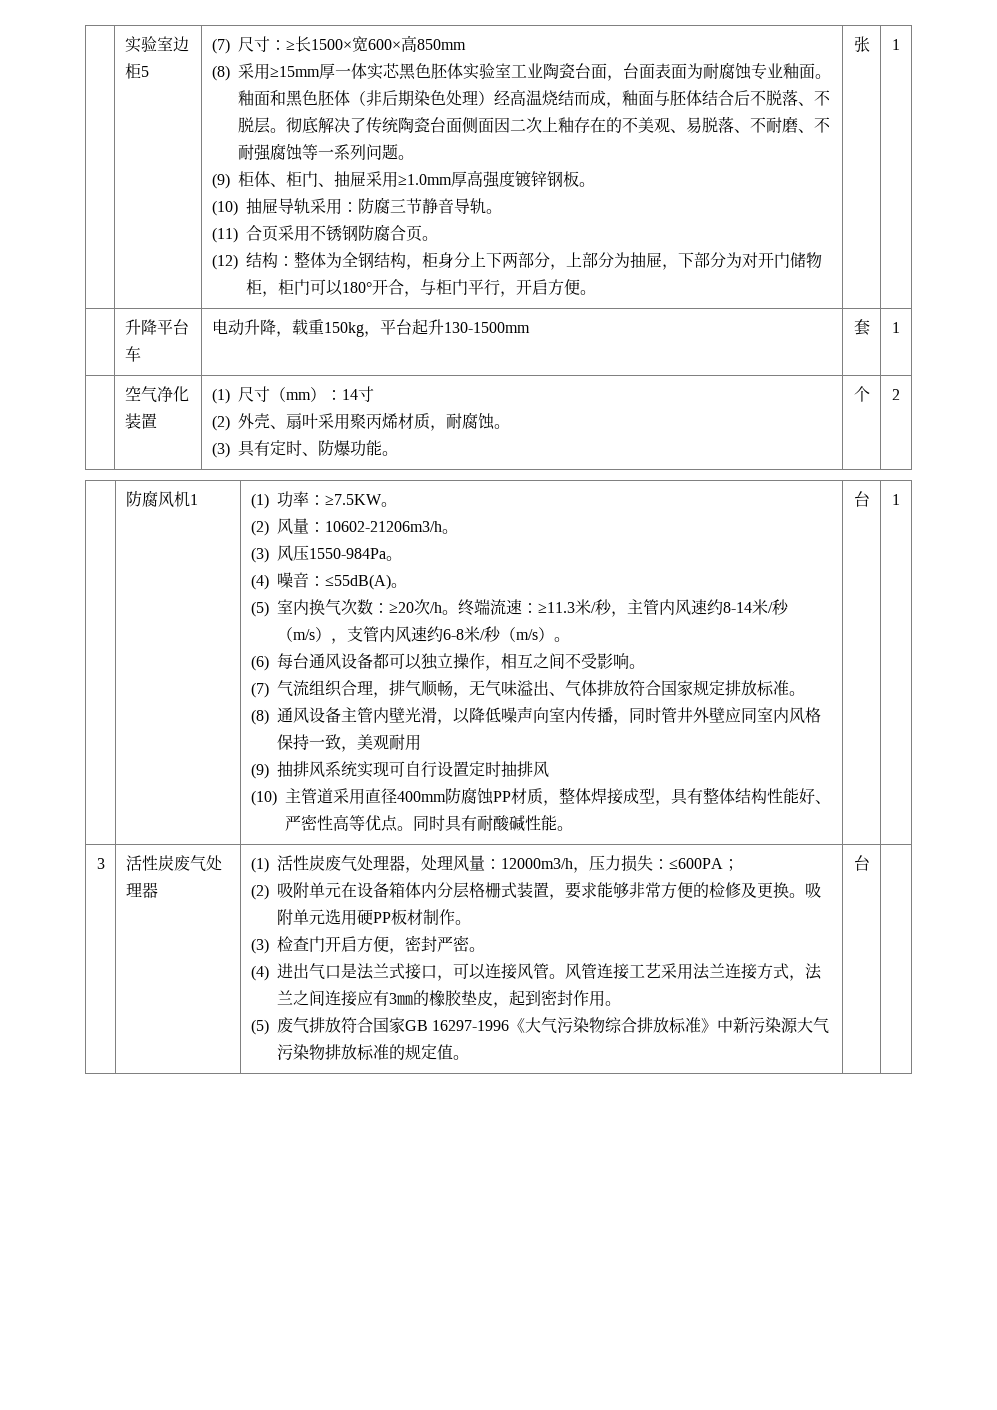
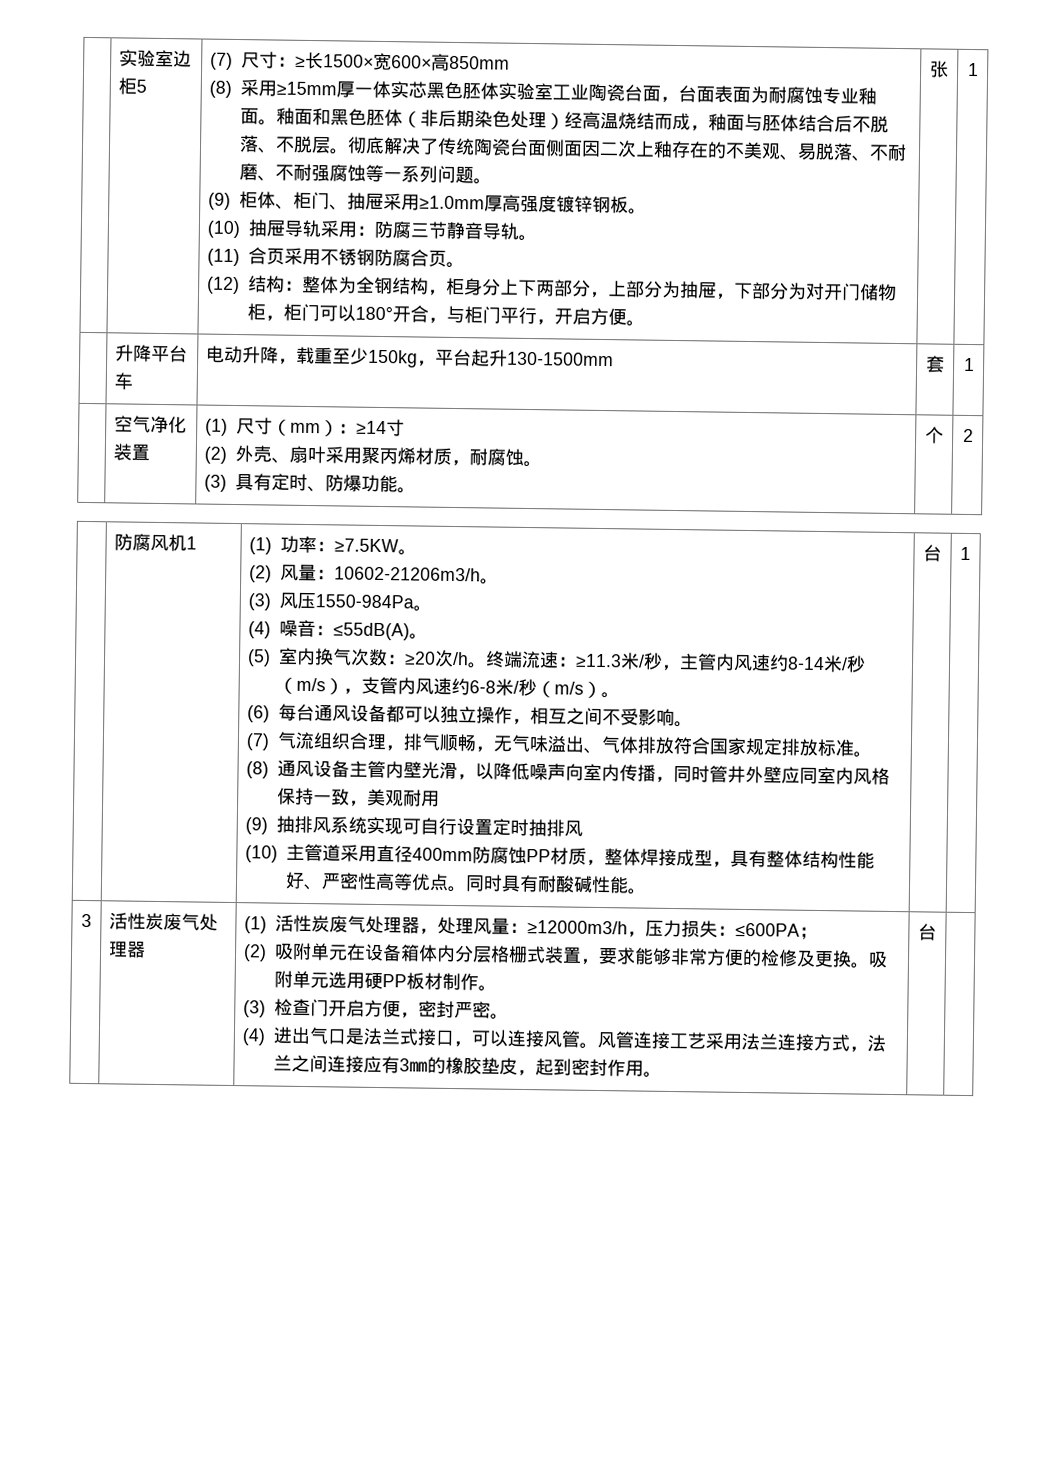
(324, 326) none -> [332,347,370,365] 至少
[341,389,358,400] 14 -> [355,420,387,436] ≥14
[500,858,573,869] 12000m3/h -> [526,920,628,936] ≥12000m3/h
[250,1017,829,1035] [276,1044,469,1061] // (5)废气排放符合国家GB 16297-1996《大气污染物综合排放标准》中新污染源大气污染物排放标准的规定值。 -> (662, 1074) none

